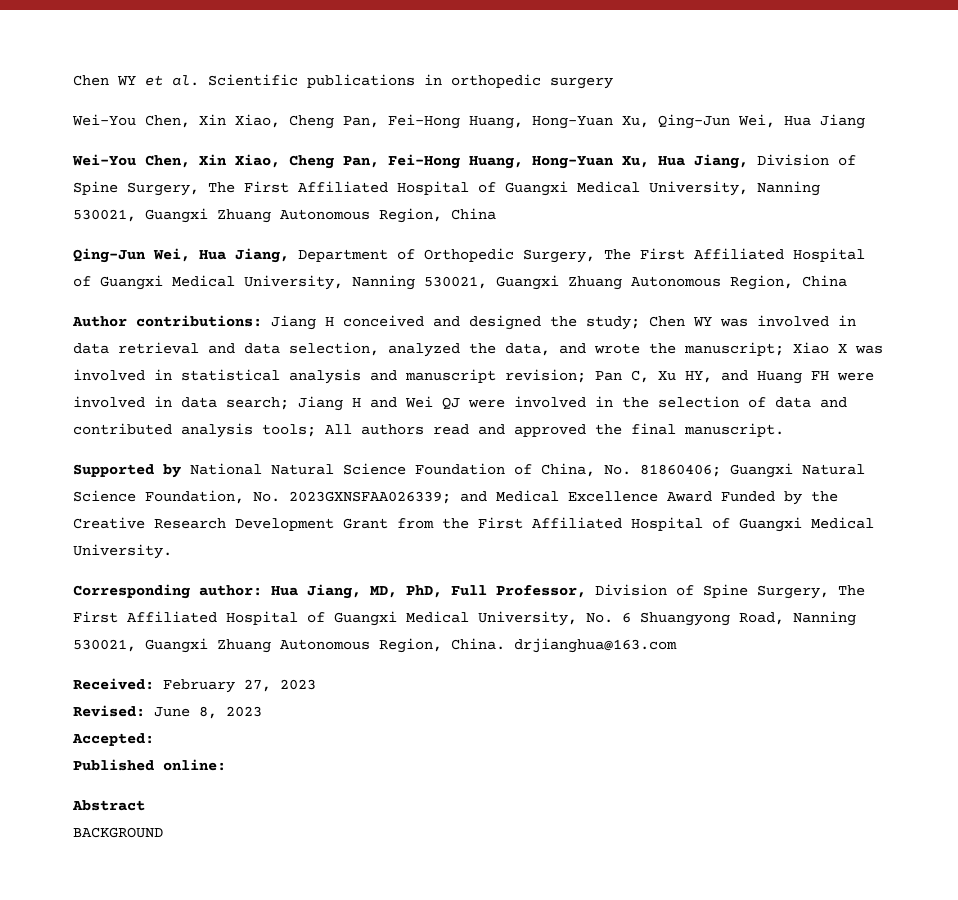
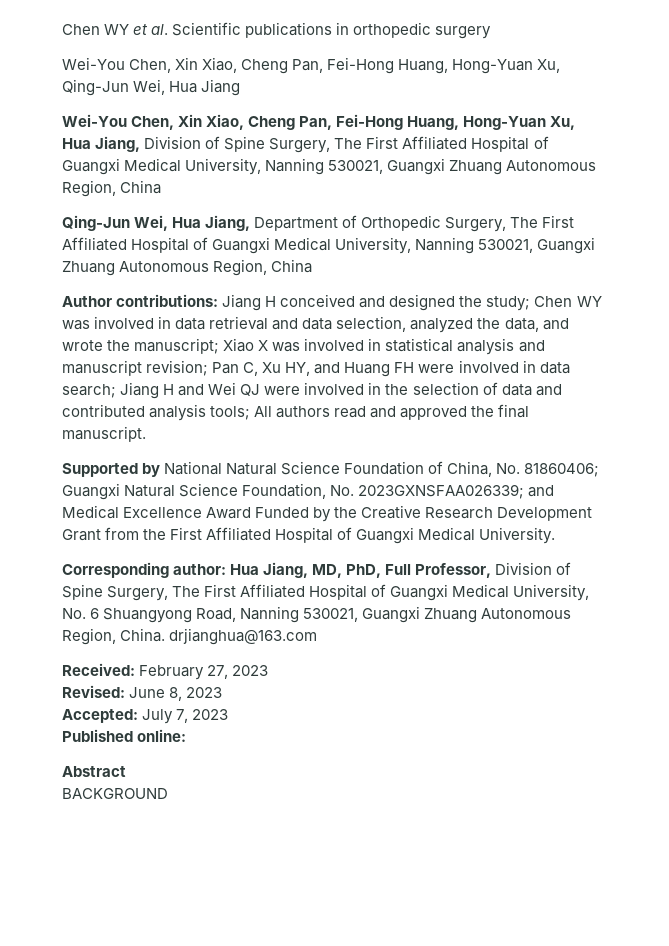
(154, 739) none -> [142,709,229,724] July 7, 2023

